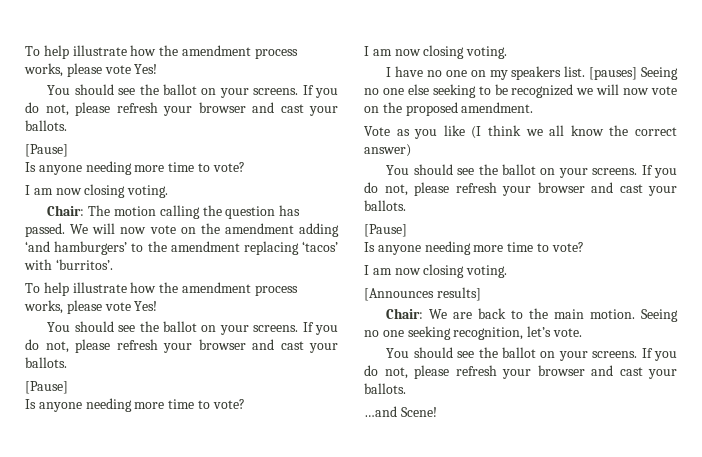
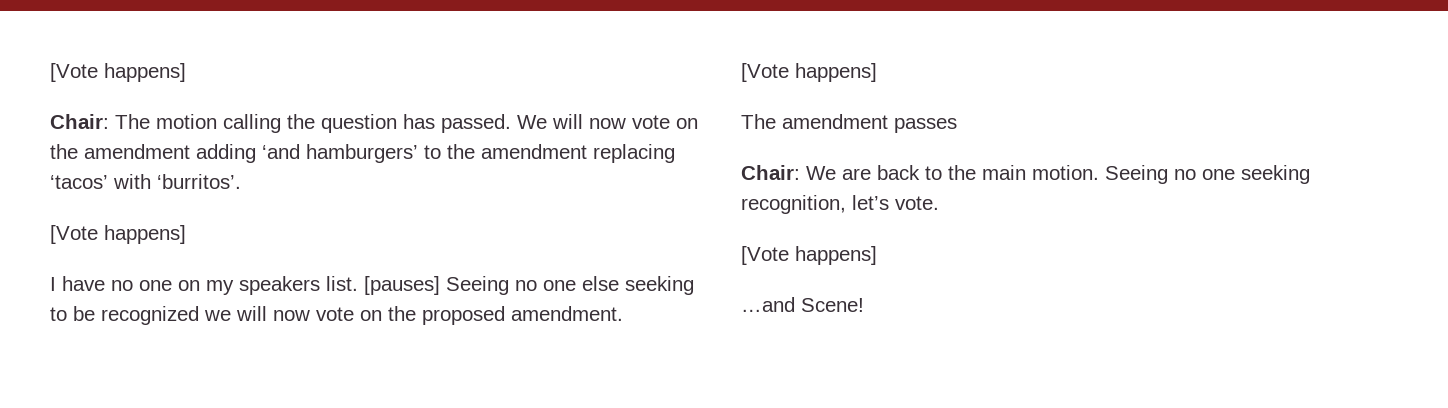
[25,45,298,59] [24,63,158,77] [47,84,338,98] [25,102,338,116] [25,120,67,131] [25,144,68,157] [25,161,245,175] [25,184,169,198] To help illustrate how the amendment process works, please vote Yes! // You should see the ballot on your screens. If you do not, please refresh your browser and cast your ballots. // [Pause] // Is anyone needing more time to vote? // I am now closing voting. -> [50,63,186,82] [Vote happens]
[25,282,298,296] [24,300,158,314] [47,321,338,335] [25,339,338,353] [25,357,67,368] [25,381,68,394] [25,398,245,412] [364,45,508,59] To help illustrate how the amendment process works, please vote Yes! // You should see the ballot on your screens. If you do not, please refresh your browser and cast your ballots. // [Pause] // Is anyone needing more time to vote? // I am now closing voting. -> [50,225,186,244] [Vote happens]
[364,125,677,139] [364,144,411,157] [386,164,677,178] [364,182,677,196] [364,200,406,211] [364,224,407,237] [364,241,584,255] [364,264,508,278] [364,287,481,301] Vote as you like (I think we all know the correct answer) // You should see the ballot on your screens. If you do not, please refresh your browser and cast your ballots. // [Pause] // Is anyone needing more time to vote? // I am now closing voting. // [Announces results] -> [741,63,877,82] [741,114,957,133] [Vote happens] // The amendment passes
[386,347,677,361] [364,365,677,379] [364,383,406,394] You should see the ballot on your screens. If you do not, please refresh your browser and cast your ballots. -> [741,246,877,265] [Vote happens]

